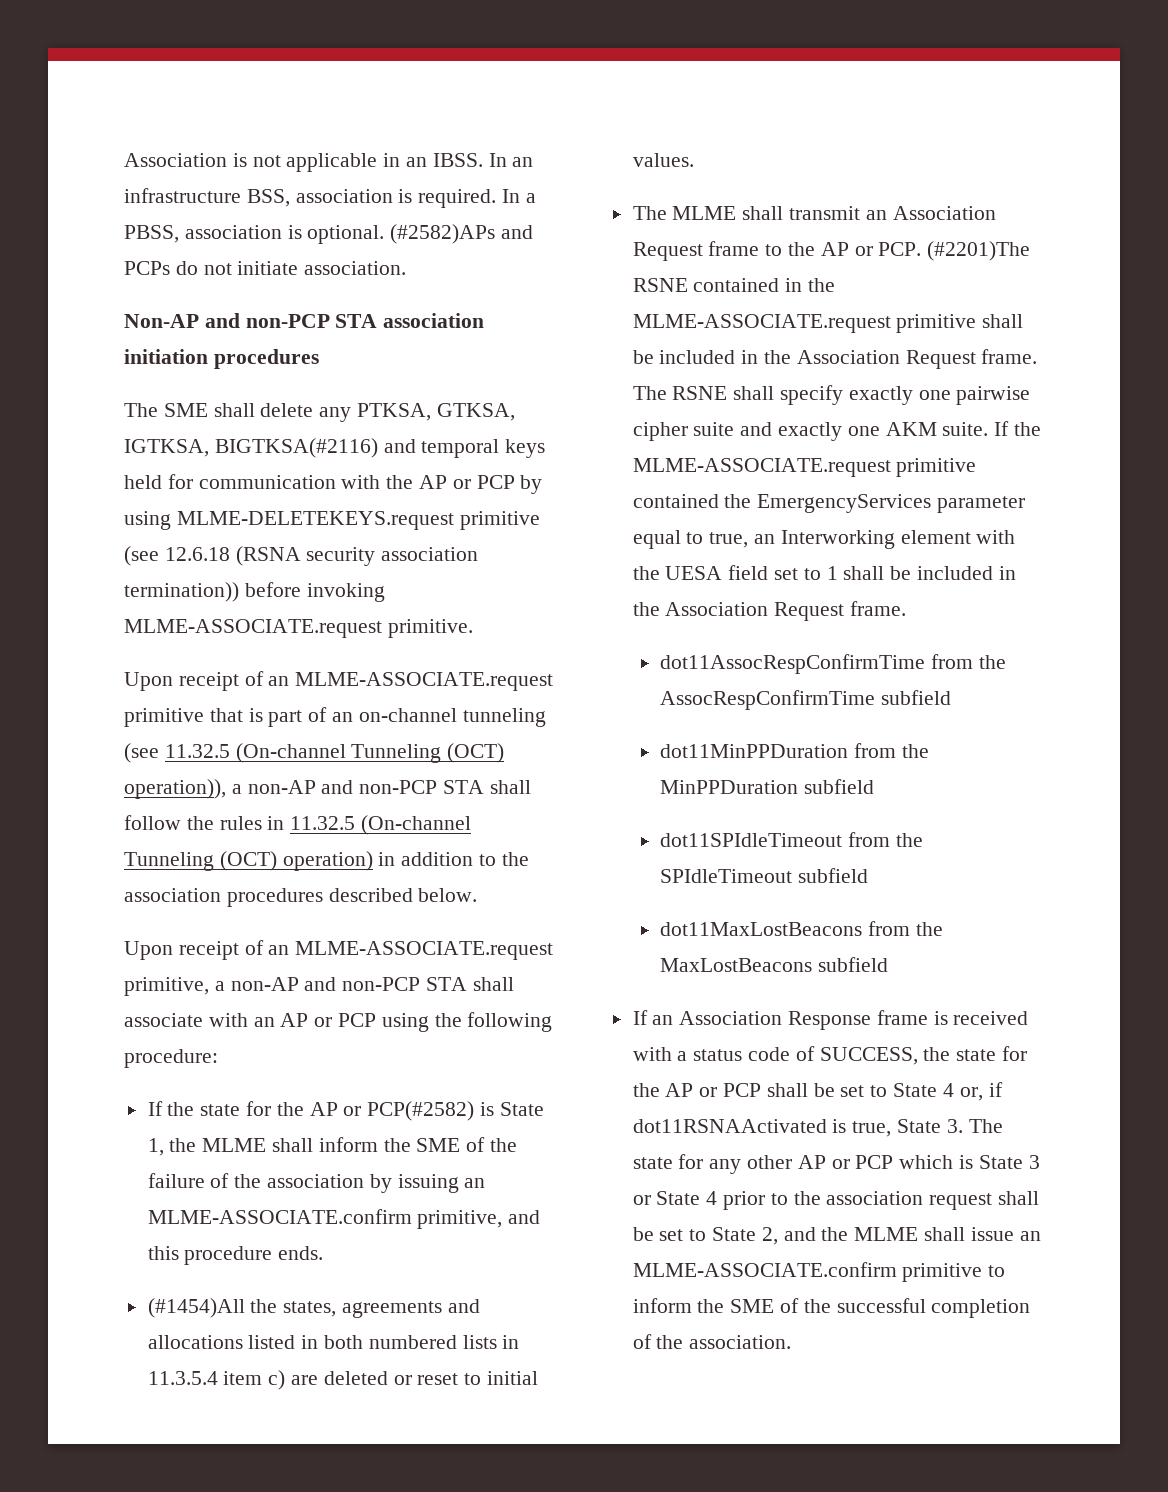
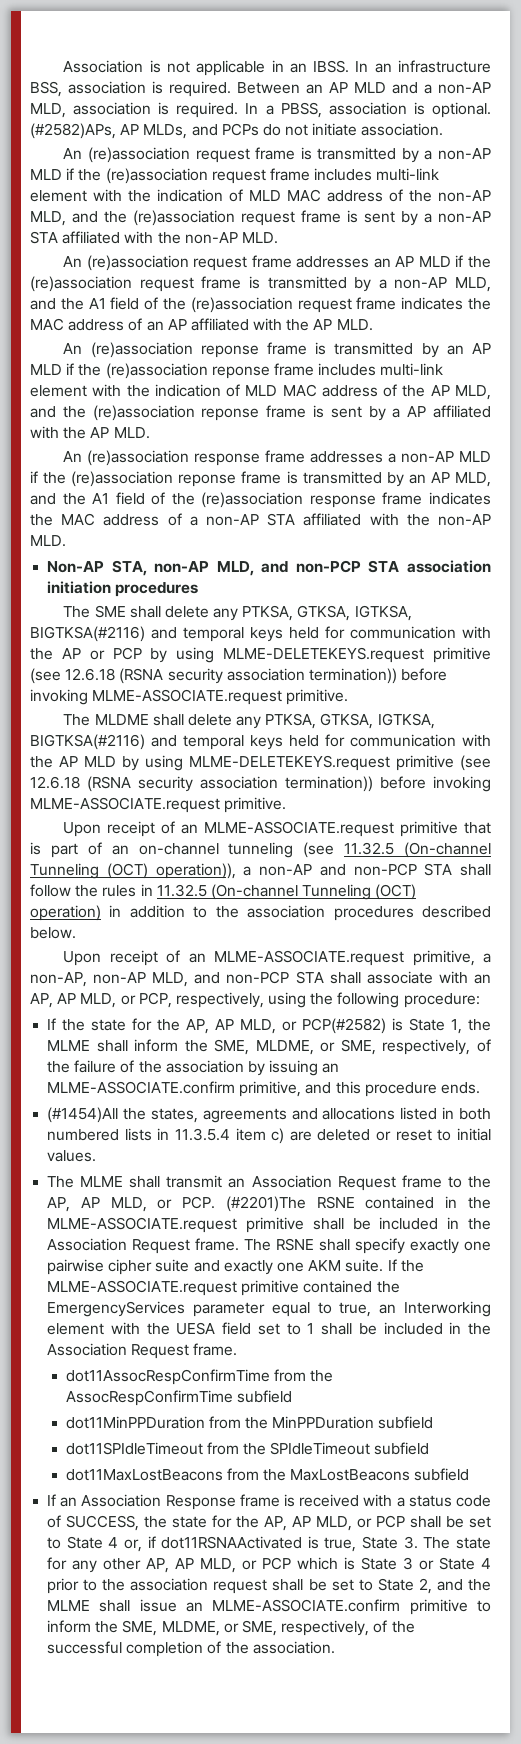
(497, 198) none -> [237,82,491,94] [30,102,239,118] Between an AP MLD and a non-AP MLD, association is required.
[390,224,496,244] (#2582)APs -> [30,123,188,139] (#2582)APs, AP MLDs,
[124,314,199,328] Non-AP -> [63,147,491,163] [30,168,440,184] [30,189,491,202] [30,210,491,226] [30,231,278,244] [63,255,492,271] [30,276,491,292] [30,297,492,313] [30,318,373,331] [63,342,491,358] [30,363,444,379] [30,384,491,400] [30,405,492,421] [30,426,150,439] [63,450,492,466] [30,471,492,487] [30,492,491,508] [30,513,491,526] [30,535,66,547] [47,560,254,576] An (re)association request frame is transmitted by a non-AP MLD if the (re)association request frame includes multi-link element with the indication of MLD MAC address of the non-AP MLD, and the (re)association request frame is sent by a non-AP STA affiliated with the non-AP MLD. // An (re)association request frame addresses an AP MLD if the (re)association request frame is transmitted by a non-AP MLD, and the A1 field of the (re)association request frame indicates the MAC address of an AP affiliated with the AP MLD. // An (re)association reponse frame is transmitted by an AP MLD if the (re)association reponse frame includes multi-link element with the indication of MLD MAC address of the AP MLD, and the (re)association reponse frame is sent by a AP affiliated with the AP MLD. // An (re)association response frame addresses a non-AP MLD if the (re)association reponse frame is transmitted by an AP MLD, and the A1 field of the (re)association response frame indicates the MAC address of a non-AP STA affiliated with the non-AP MLD. // Non-AP STA, non-AP MLD,
(473, 628) none -> [63,713,435,729] [30,734,491,750] [30,755,491,771] [30,776,491,792] [30,797,287,813] // The MLDME shall delete any PTKSA, GTKSA, IGTKSA, BIGTKSA(#2116) and temporal keys held for communication with the AP MLD by using MLME-DELETEKEYS.request primitive (see 12.6.18 (RSNA security association termination)) before invoking MLME-ASSOCIATE.request primitive.
[230,977,299,991] non-AP -> [30,972,189,987] non-AP, non-AP MLD,
[280,1013,377,1027] AP or PCP -> [30,992,264,1008] AP, AP MLD, or PCP, respectively,
[309,1102,338,1116] AP -> [186,1019,277,1034] AP, AP MLD,
[416,1138,461,1152] SME -> [214,1039,471,1055] SME, MLDME, or SME, respectively,
[820,242,849,256] AP -> [47,1197,147,1212] AP, AP MLD,
[665,1083,694,1097] AP -> [264,1516,353,1531] AP, AP MLD,
[797,1155,826,1169] AP -> [146,1558,237,1573] AP, AP MLD,
[730,1299,775,1313] SME -> [122,1620,370,1636] SME, MLDME, or SME, respectively,

